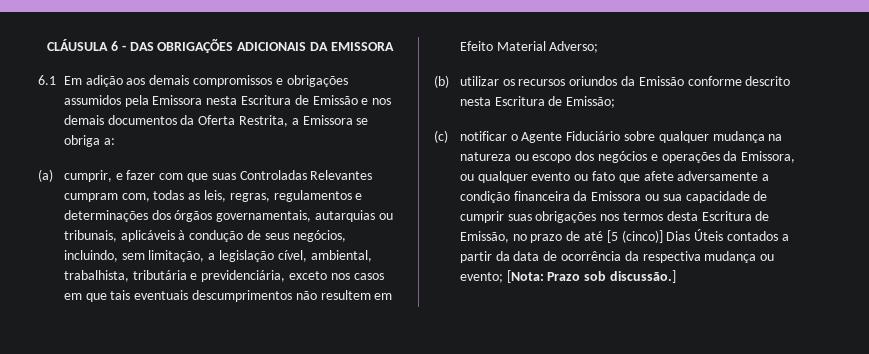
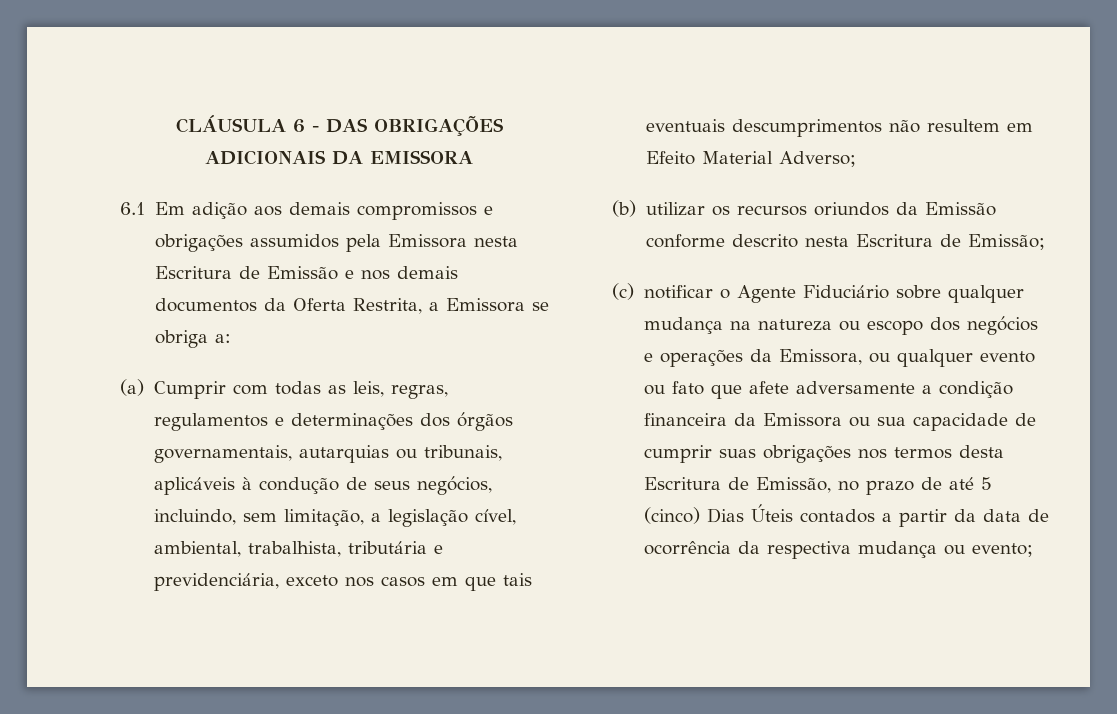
[63,170,373,182] [63,193,150,202] cumprir, e fazer com que suas Controladas Relevantes cumpram com, -> [153,381,268,399] Cumprir com
[606,230,663,243] [5 (cinco)] -> [980,477,992,490] [643,507,700,524] 5 (cinco)
[506,270,677,283] [Nota: Prazo sob discussão.] -> (1033, 550) none

